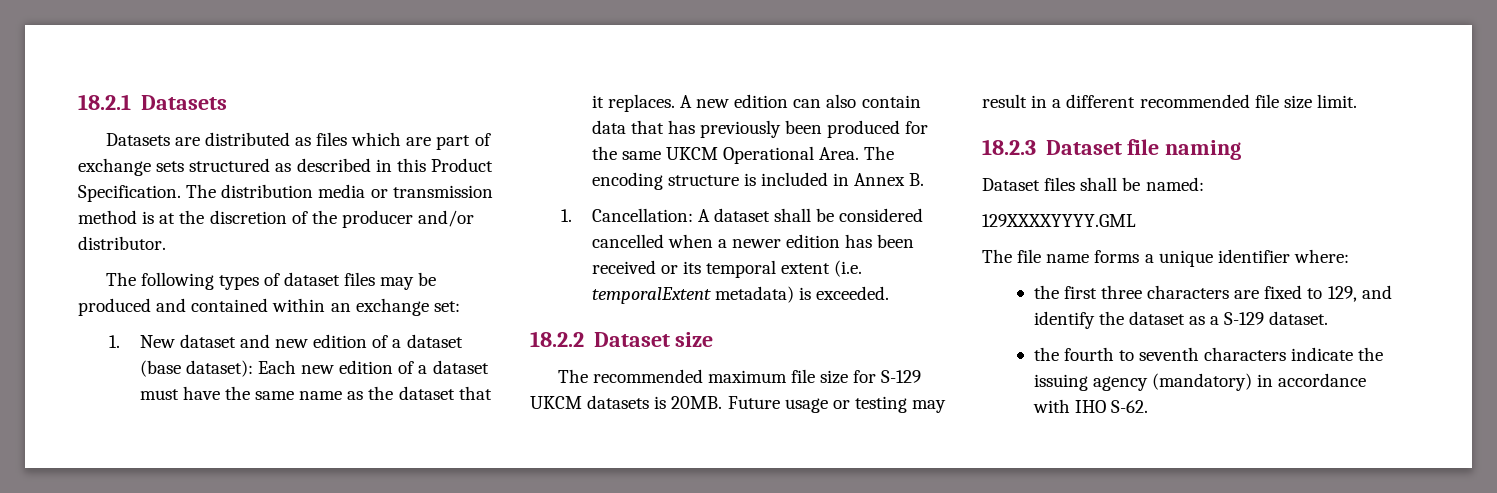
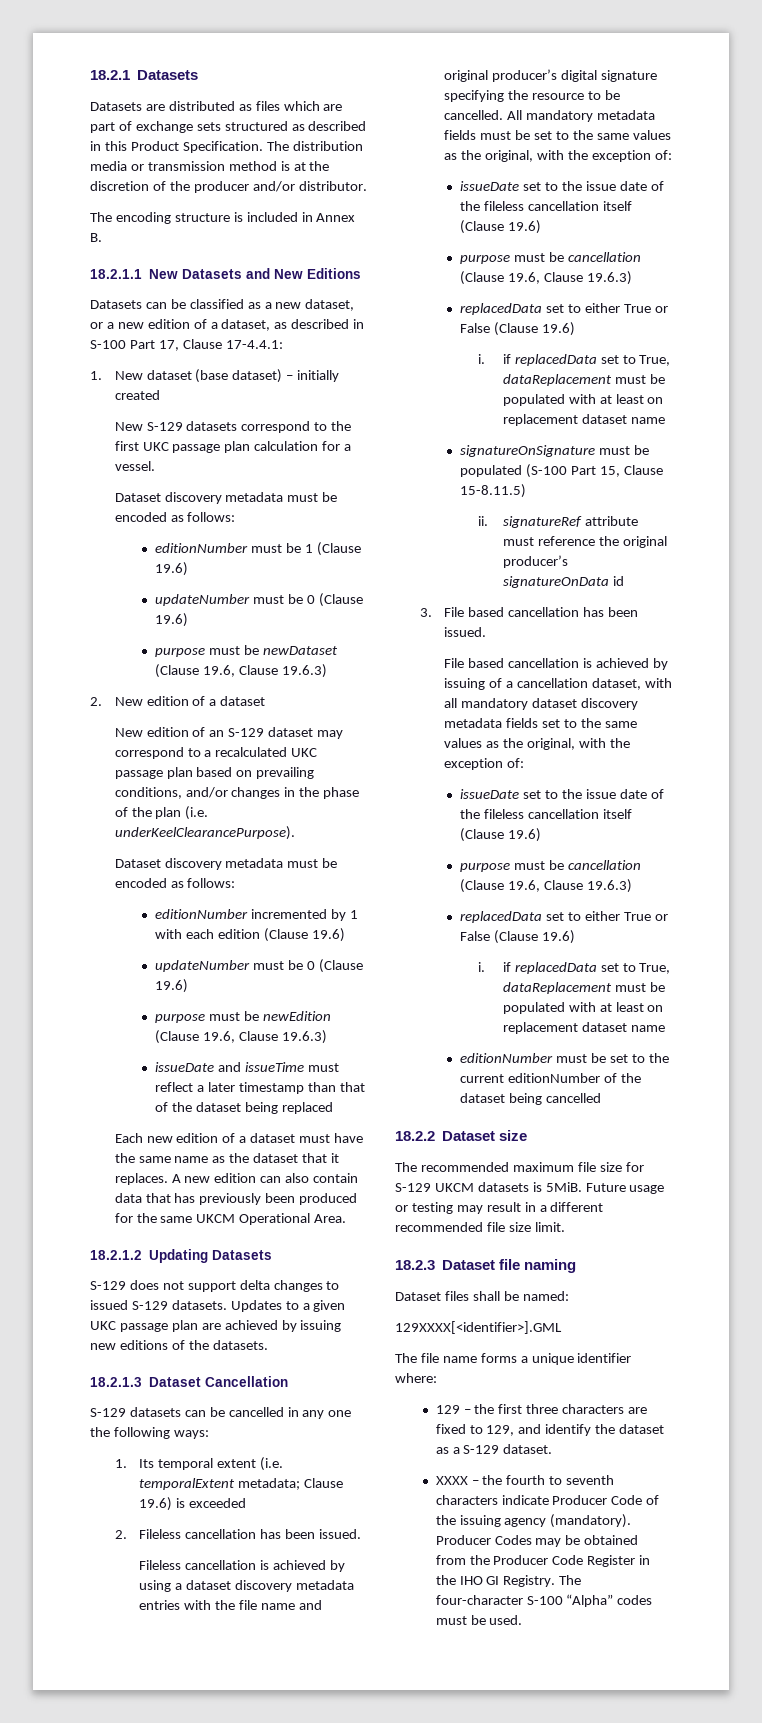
[140,272,437,290] [78,298,460,316] [108,334,463,348] [139,360,253,377] following types of dataset files may be produced and contained within an exchange set: // 1. New dataset and new edition of a dataset (base dataset): -> [115,212,356,224] [90,233,102,242] [90,268,362,279] [90,299,355,311] [90,319,365,331] [90,339,283,351] [90,369,340,383] [114,390,160,400] [114,421,352,433] [114,441,352,453] [114,461,155,471] [114,492,338,504] [114,512,236,522] [155,542,361,556] [155,562,189,576] [155,593,363,607] [155,613,189,627] [155,645,338,657] [155,664,327,678] [90,696,266,706] [114,727,344,739] [114,747,318,759] [114,767,315,779] [114,787,360,799] [114,806,209,820] [114,826,295,840] [114,858,338,870] [114,878,236,888] [155,909,358,921] [155,928,345,942] [155,959,363,973] [155,979,189,993] [155,1011,331,1023] [155,1030,327,1044] [155,1062,339,1072] [155,1082,365,1094] [155,1102,333,1114] encoding structure is included in Annex B. // 18.2.1.1 New Datasets and New Editions // Datasets can be classified as a new dataset, or a new edition of a dataset, as described in S-100 Part 17, Clause 17-4.4.1: // 1. New dataset (base dataset) – initially created // New S-129 datasets correspond to the first UKC passage plan calculation for a vessel. // Dataset discovery metadata must be encoded as follows: // editionNumber must be 1 (Clause 19.6) // updateNumber must be 0 (Clause 19.6) // purpose must be newDataset (Clause 19.6, Clause 19.6.3) // 2. New edition of a dataset // New edition of an S-129 dataset may correspond to a recalculated UKC passage plan based on prevailing conditions, and/or changes in the phase of the plan (i.e. underKeelClearancePurpose). // Dataset discovery metadata must be encoded as follows: // editionNumber incremented by 1 with each edition (Clause 19.6) // updateNumber must be 0 (Clause 19.6) // purpose must be newEdition (Clause 19.6, Clause 19.6.3) // issueDate and issueTime must reflect a later timestamp than that of the dataset being replaced //
[864,146,895,160] [591,172,925,190] [560,208,924,222] [591,234,915,248] [591,260,863,278] [591,286,889,304] The encoding structure is included in Annex B. // 1. Cancellation: A dataset shall be considered cancelled when a newer edition has been received or its temporal extent (i.e. temporalExtent metadata) is exceeded. -> [90,1249,273,1263] [90,1280,340,1292] [90,1300,346,1312] [90,1320,342,1332] [90,1340,268,1350] [90,1376,289,1387] [90,1407,352,1419] [90,1427,209,1439] [114,1457,284,1471] [139,1478,344,1490] [139,1497,247,1511] [114,1529,361,1539] [139,1560,345,1572] [139,1580,354,1592] [139,1600,322,1610] [444,69,658,82] [444,90,620,102] [444,110,656,122] [444,130,671,140] [444,150,672,162] [460,181,664,191] [460,201,632,211] [460,220,542,234] [460,252,641,264] [460,271,632,285] [460,303,668,315] [460,322,576,336] [478,354,671,366] [502,374,665,386] [502,394,664,406] [502,414,665,426] [460,445,650,457] [460,464,663,478] [460,484,527,498] [478,516,638,528] [502,536,667,548] [502,555,568,568] [502,576,624,588] [419,607,638,617] [444,627,487,637] [444,658,668,670] [444,678,672,690] [444,698,639,710] [444,718,637,728] [444,738,630,750] [444,758,525,770] [460,789,664,799] [460,809,632,819] [460,828,542,842] [460,860,641,872] [460,879,632,893] [460,911,668,923] [460,930,576,944] [478,962,671,974] [502,982,665,994] [502,1002,664,1014] [502,1022,665,1034] [460,1053,669,1063] [460,1073,641,1083] [460,1093,602,1105] // 18.2.1.2 Updating Datasets // S-129 does not support delta changes to issued S-129 datasets. Updates to a given UKC passage plan are achieved by issuing new editions of the datasets. // 18.2.1.3 Dataset Cancellation // S-129 datasets can be cancelled in any one the following ways: // 1. Its temporal extent (i.e. temporalExtent metadata; Clause 19.6) is exceeded // 2. Fileless cancellation has been issued. // Fileless cancellation is achieved by using a dataset discovery metadata entries with the file name and original producer’s digital signature specifying the resource to be cancelled. All mandatory metadata fields must be set to the same values as the original, with the exception of: // issueDate set to the issue date of the fileless cancellation itself (Clause 19.6) // purpose must be cancellation (Clause 19.6, Clause 19.6.3) // replacedData set to either True or False (Clause 19.6) // i. if replacedData set to True, dataReplacement must be populated with at least on replacement dataset name // signatureOnSignature must be populated (S-100 Part 15, Clause 15-8.11.5) // ii. signatureRef attribute must reference the original producer’s signatureOnData id // 3. File based cancellation has been issued. // File based cancellation is achieved by issuing of a cancellation dataset, with all mandatory dataset discovery metadata fields set to the same values as the original, with the exception of: // issueDate set to the issue date of the fileless cancellation itself (Clause 19.6) // purpose must be cancellation (Clause 19.6, Clause 19.6.3) // replacedData set to either True or False (Clause 19.6) // i. if replacedData set to True, dataReplacement must be populated with at least on replacement dataset name // editionNumber must be set to the current editionNumber of the dataset being cancelled
[671,396,723,409] 20MB. -> [545,1182,582,1192] 5MiB.
[982,214,1136,227] 129XXXXYYYY.GML -> [395,1321,562,1334] 129XXXX[<identifier>].GML
(1349, 256) none -> [435,1405,471,1414] 129 –
(1329, 318) none -> [435,1476,479,1485] XXXX –
[1358,347,1384,361] [1033,373,1367,391] [1032,399,1148,413] the issuing agency (mandatory) in accordance with IHO S-62. -> [552,1495,660,1505] [435,1514,632,1528] [435,1535,639,1547] [435,1555,651,1567] [435,1575,582,1587] [435,1594,653,1607] [435,1615,523,1625] Producer Code of the issuing agency (mandatory). Producer Codes may be obtained from the Producer Code Register in the IHO GI Registry. The four-character S-100 “Alpha” codes must be used.

